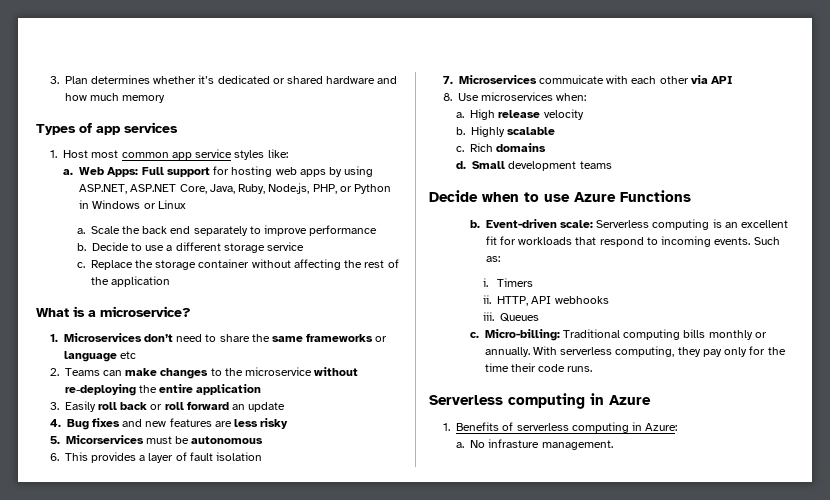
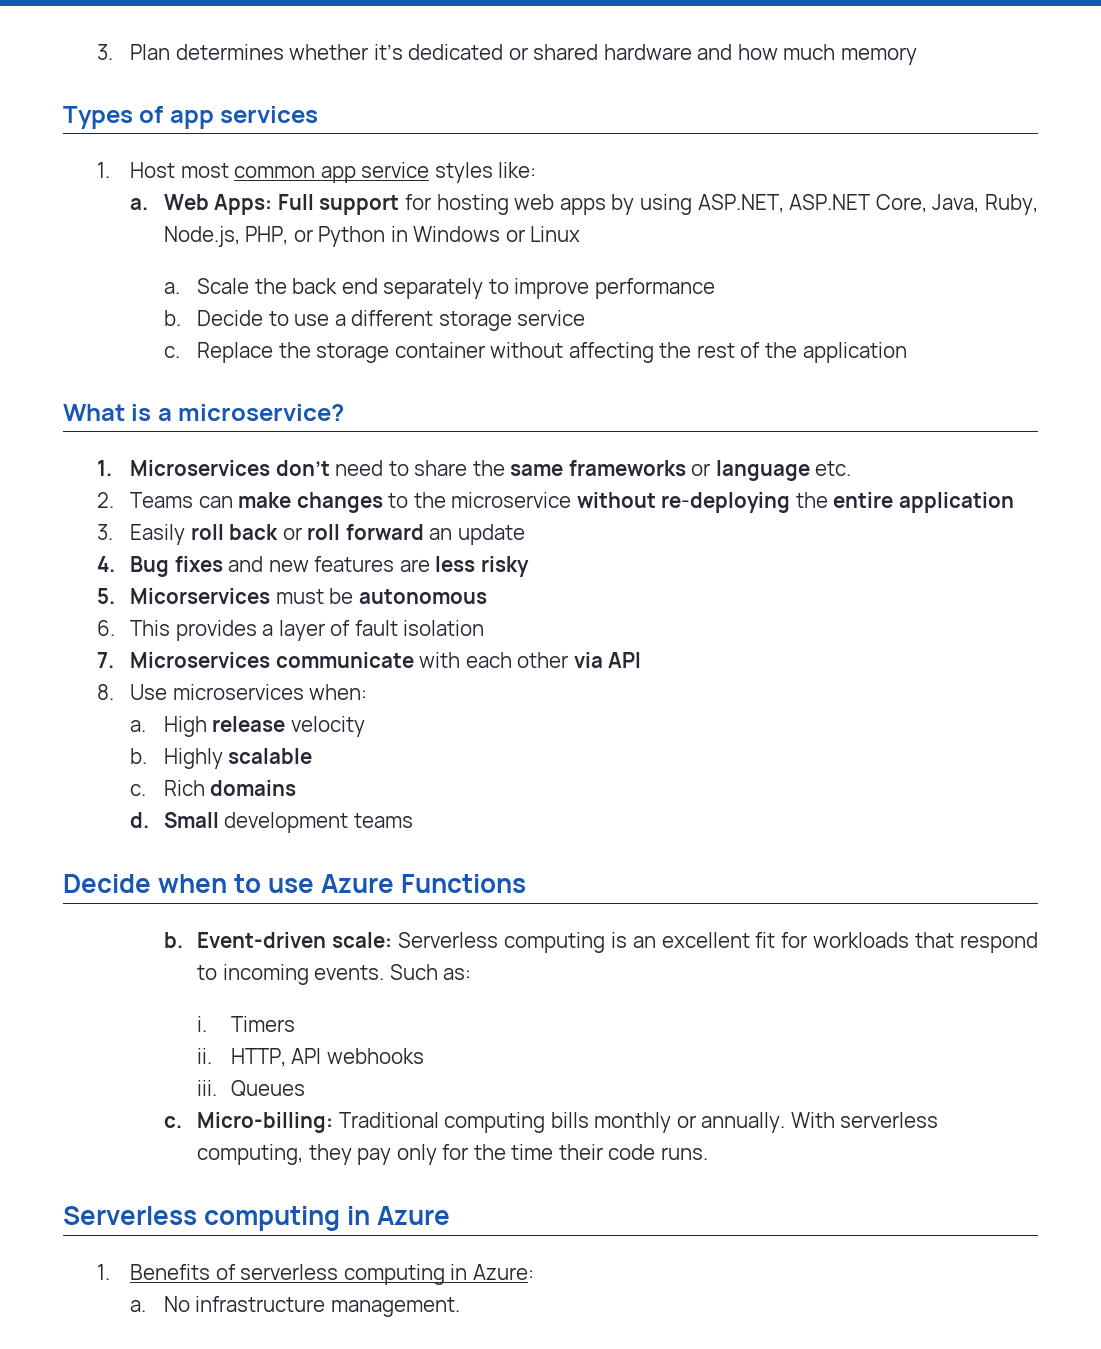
[119,351,136,359] etc -> [815,461,852,476] etc.
[538,75,604,84] commuicate -> [275,652,414,668] communicate
[488,439,540,448] infrasture -> [195,1296,326,1312] infrastructure

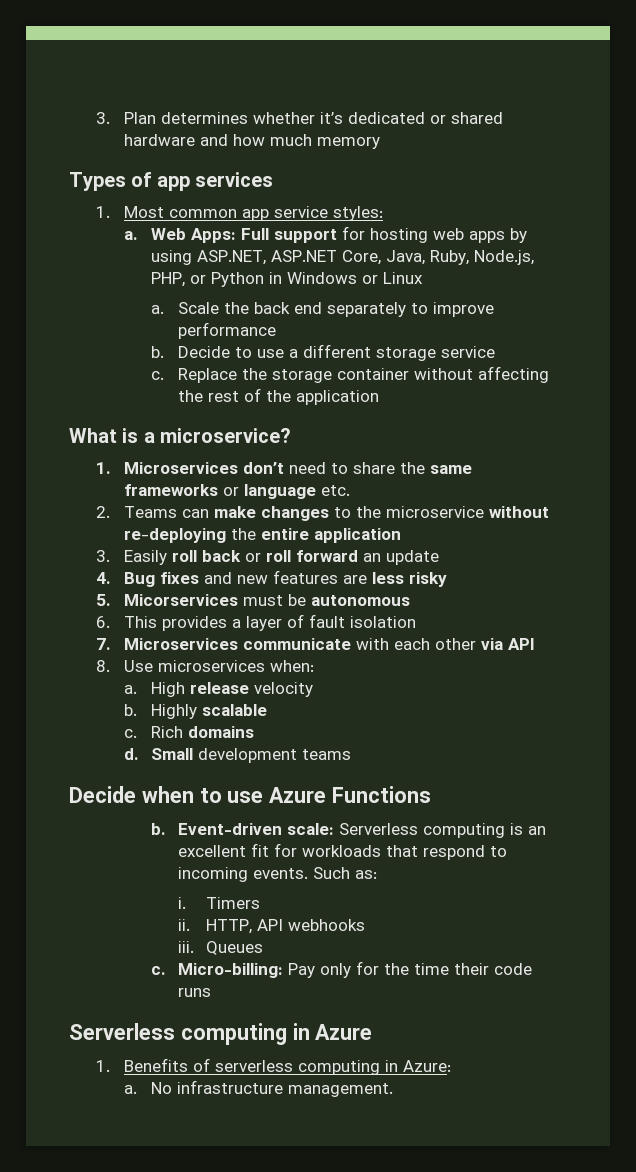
[130,162,229,178] Host most -> [123,206,164,218] Most
[434,162,537,183] styles like: -> [332,206,383,221] styles:
[338,1112,939,1133] [197,1144,392,1165] Traditional computing bills monthly or annually. With serverless computing, they pay -> [288,963,316,978] Pay
[660,1147,708,1160] runs. -> [178,988,212,997] runs

